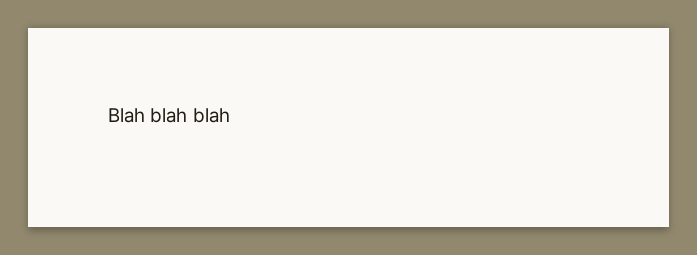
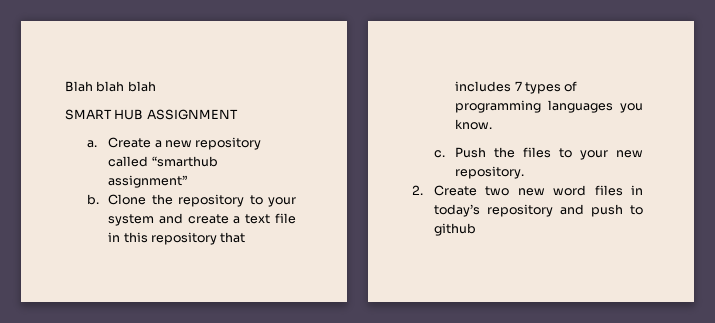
(230, 115) none -> [65,109,238,120] [86,137,262,150] [108,156,218,167] [108,175,188,188] [86,194,296,207] [108,213,296,226] [108,232,246,245] [455,81,578,94] [455,100,643,113] [455,119,493,130] [433,147,643,160] [455,166,525,179] [412,185,643,196] [433,204,643,217] [433,223,476,236] // SMART HUB ASSIGNMENT // a. Create a new repository called “smarthub assignment” // b. Clone the repository to your system and create a text file in this repository that includes 7 types of programming languages you know. // c. Push the files to your new repository. // 2. Create two new word files in today’s repository and push to github

